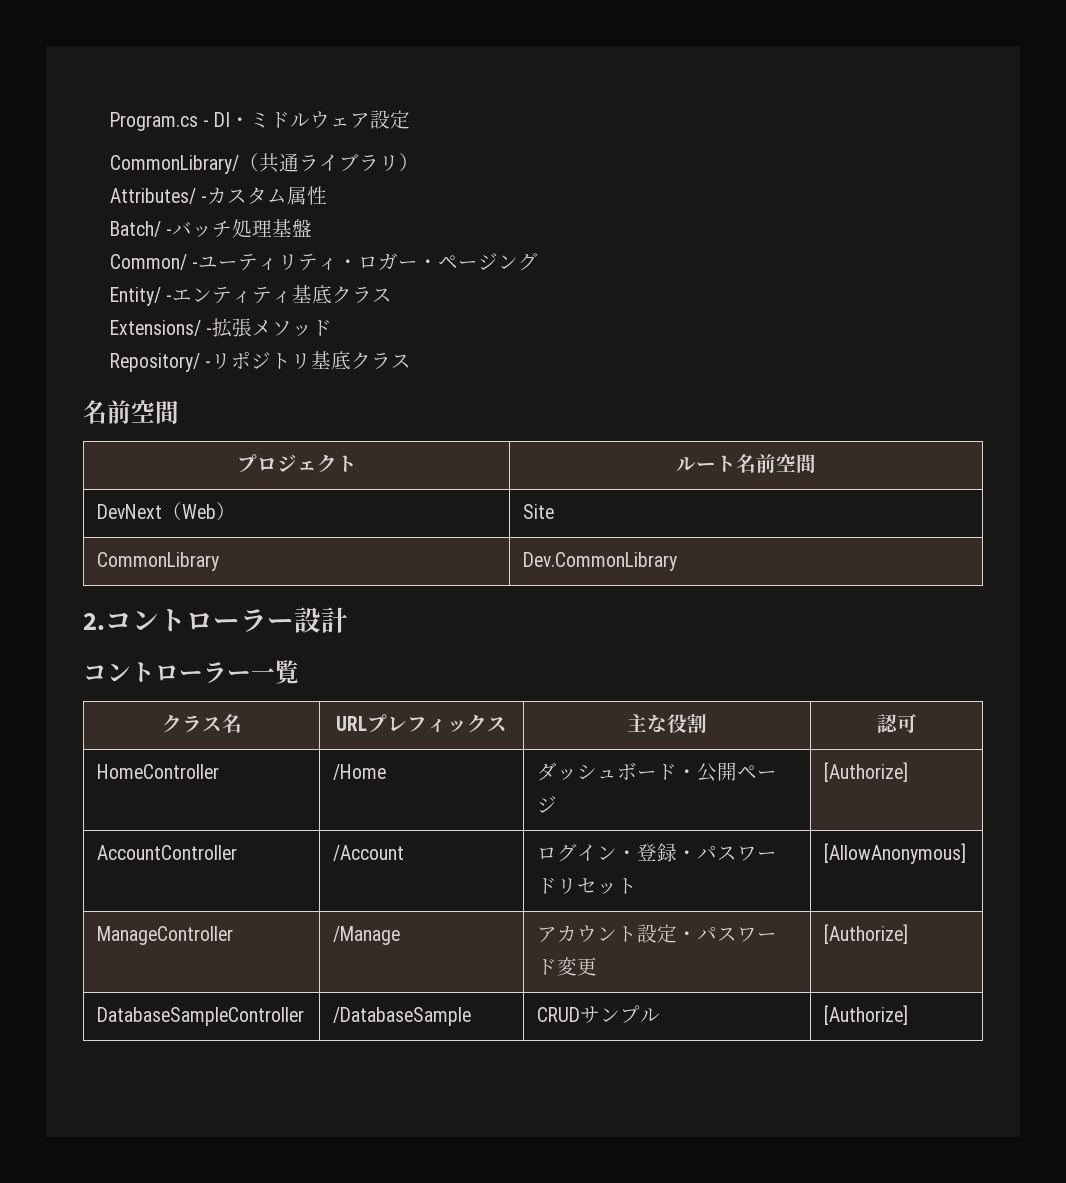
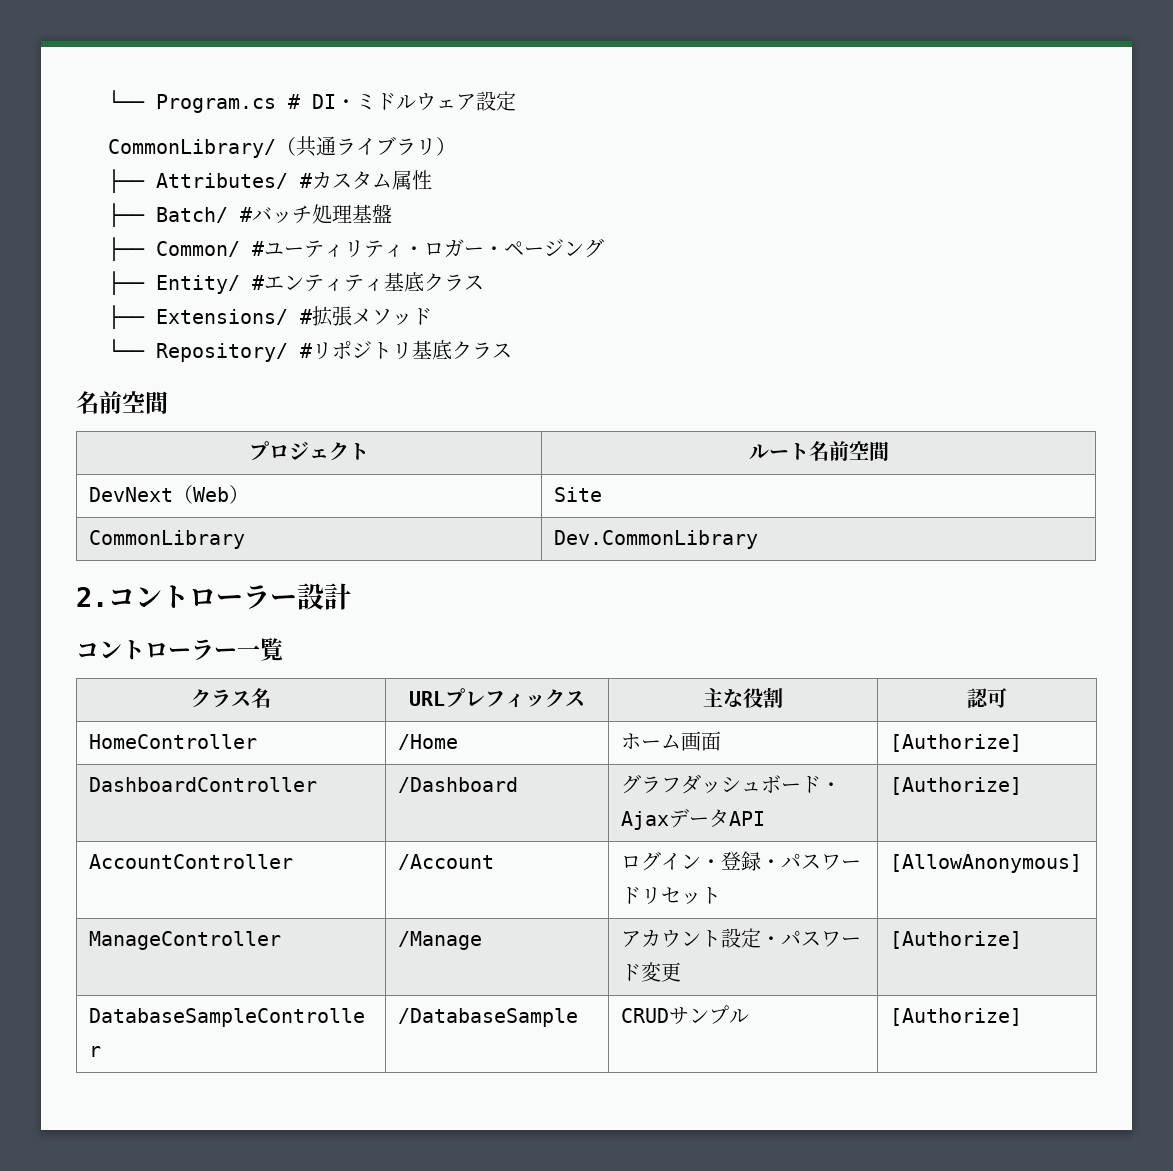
[109,112,210,131] Program.cs - -> [108,90,301,113] └── Program.cs #
[109,188,208,204] Attributes/ - -> [108,169,313,193] ├── Attributes/ #
[109,221,173,237] Batch/ - -> [108,203,253,227] ├── Batch/ #
[109,254,199,270] Common/ - -> [108,237,265,261] ├── Common/ #
[109,287,173,306] Entity/ - -> [108,271,265,295] ├── Entity/ #
[109,320,213,336] Extensions/ - -> [108,305,313,329] ├── Extensions/ #
[109,353,212,372] Repository/ - -> [108,339,313,362] └── Repository/ #
(387, 772) none -> [620,731,721,751] [889,734,1022,752] [88,777,317,792] [397,777,518,793] [620,774,681,794] ホーム画面 | [Authorize] // DashboardController | /Dashboard | グラフ
[697,762,778,782] [537,796,558,813] 公開ページ -> [620,808,765,830] AjaxデータAPI

